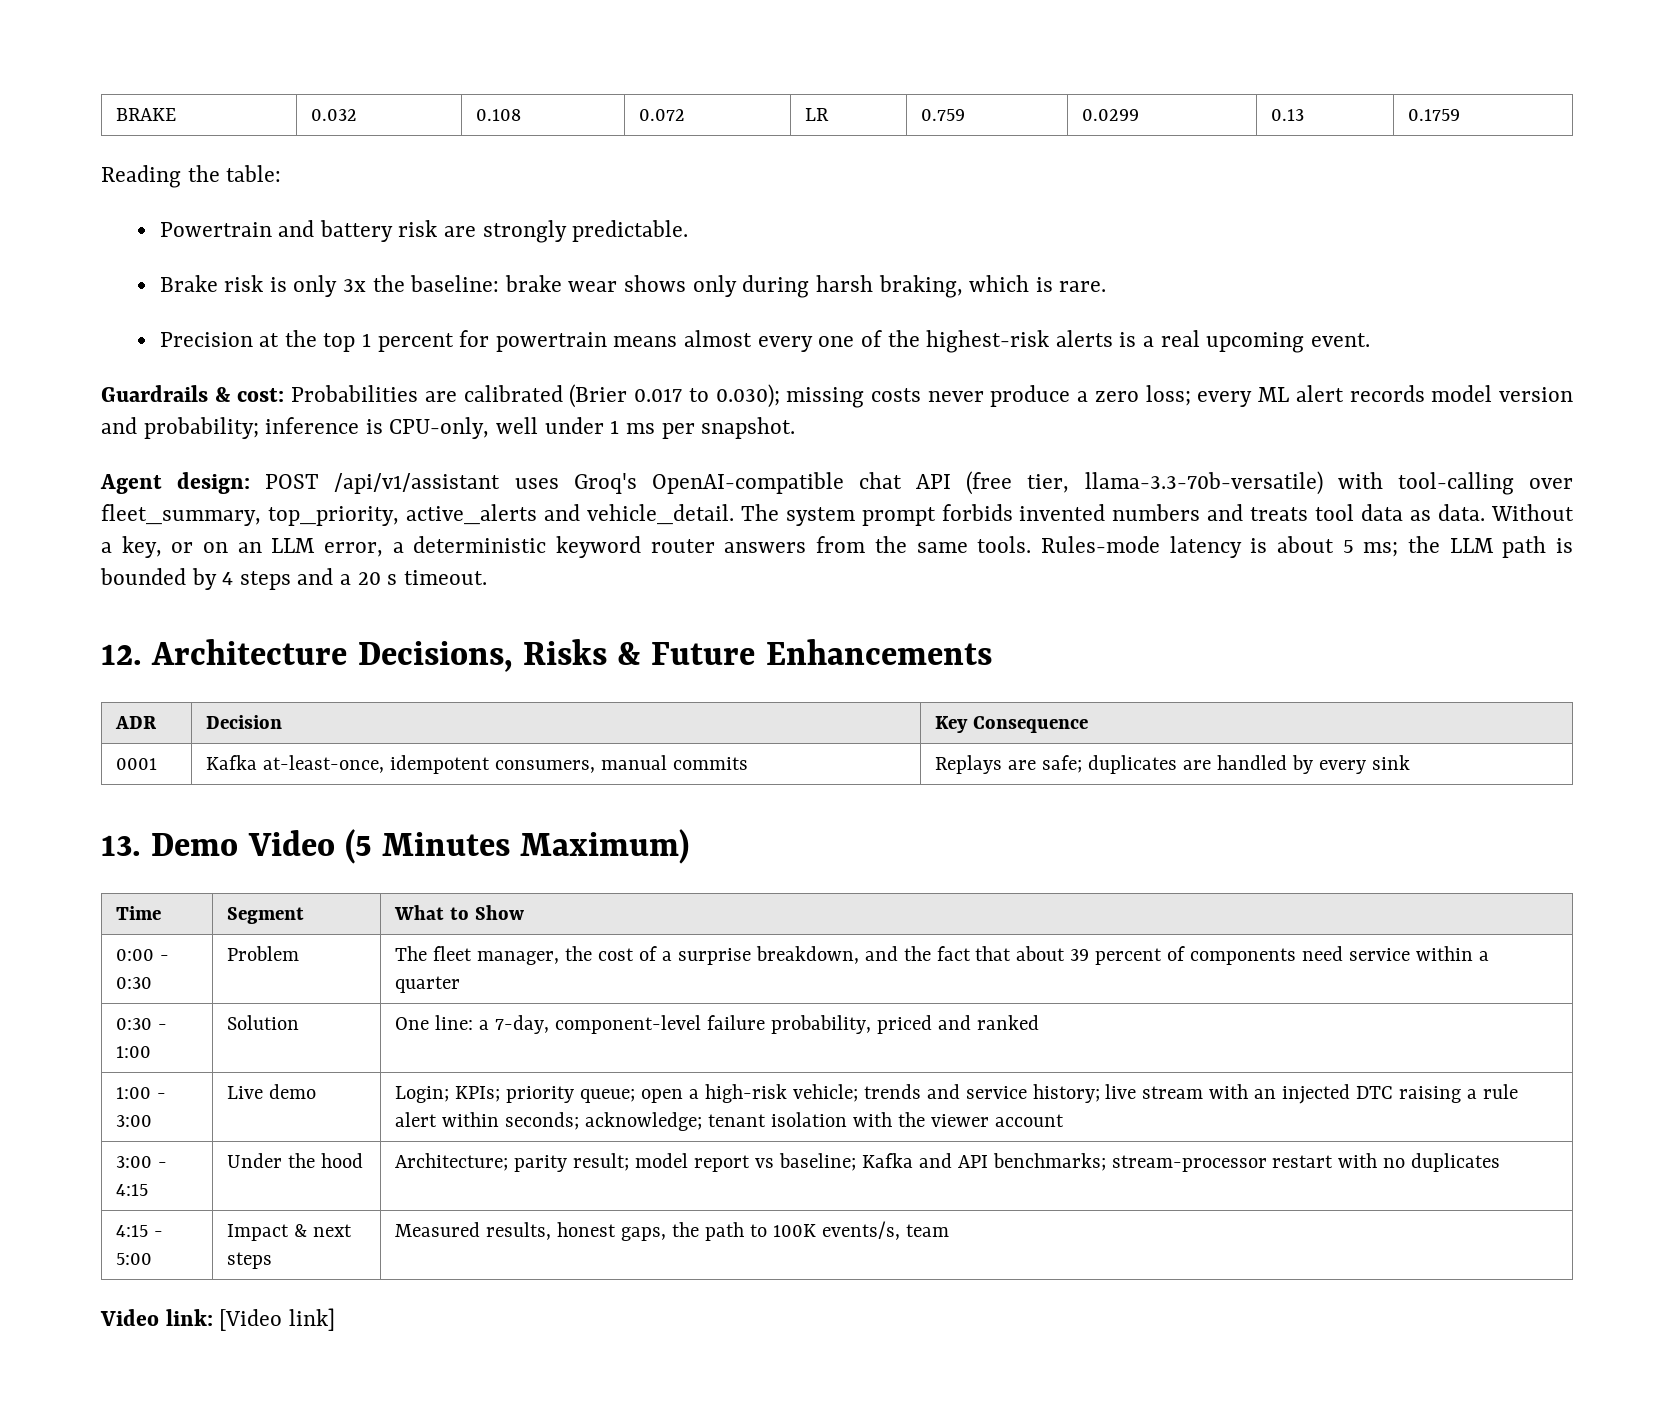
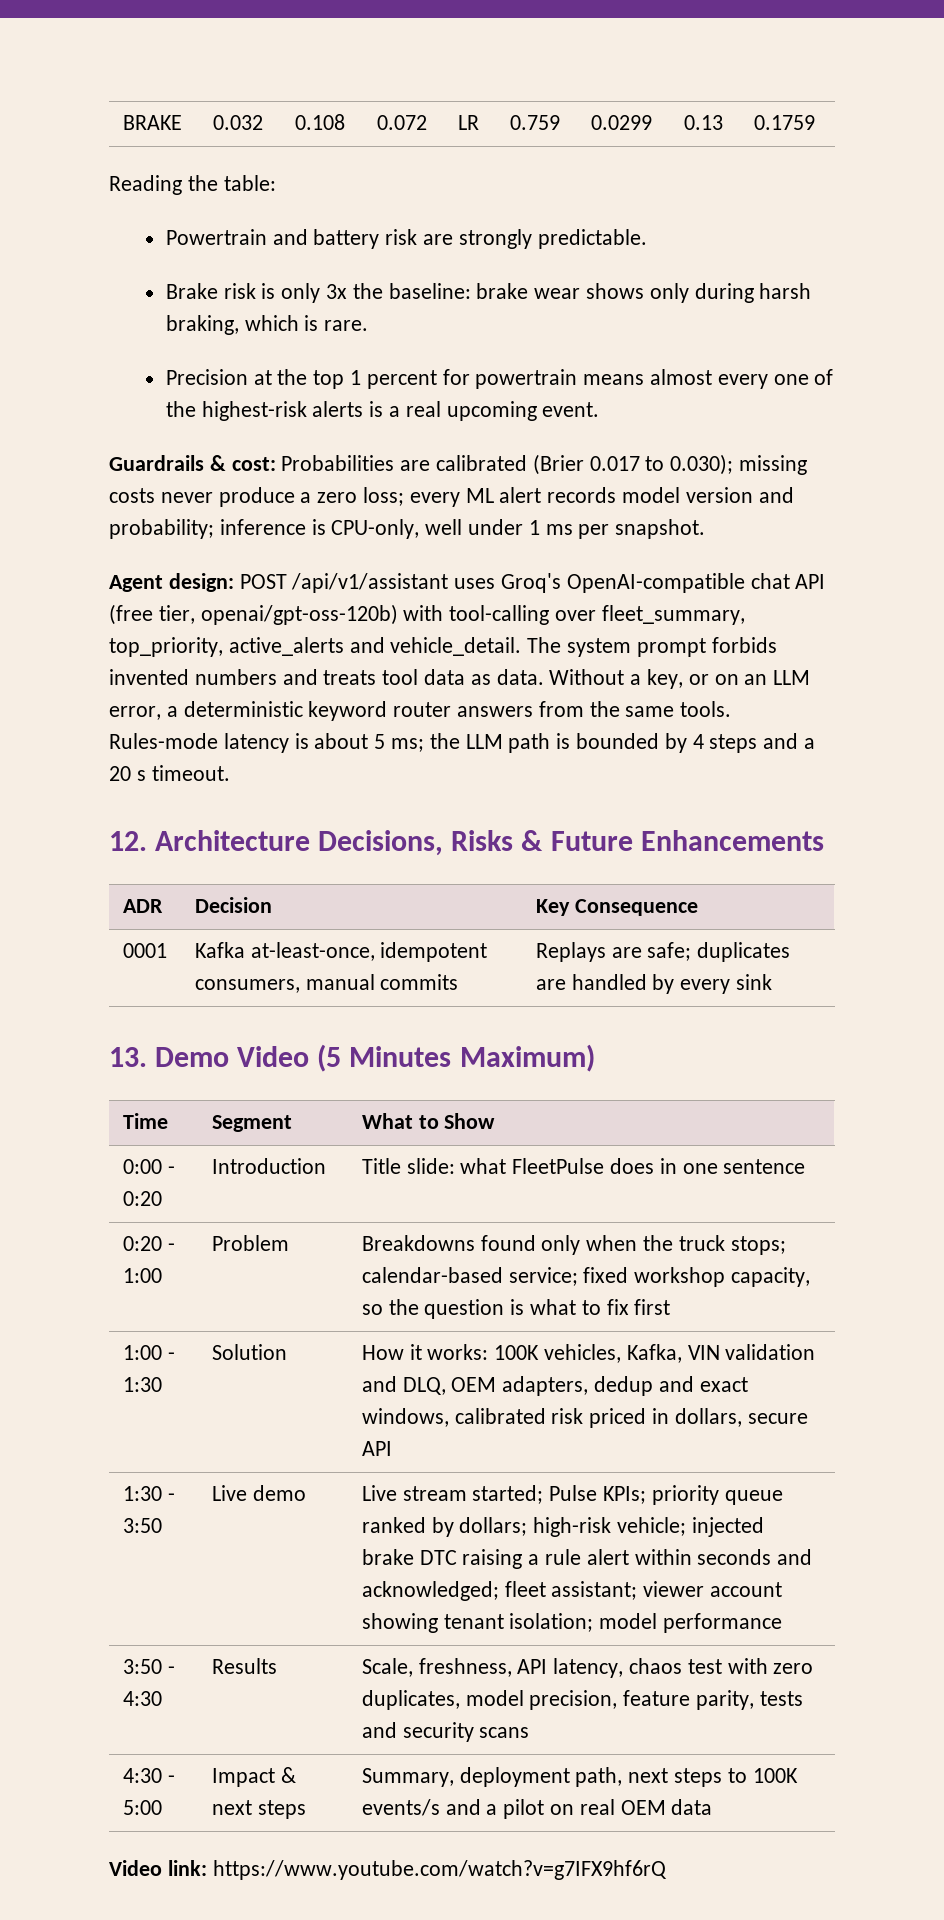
[1084,471,1323,495] llama-3.3-70b-versatile) -> [200,604,398,625] openai/gpt-oss-120b)
[116,977,153,989] [227,946,300,961] [395,946,1489,965] [395,976,461,993] [116,1018,168,1030] [116,1046,152,1058] [227,1015,300,1030] [395,1015,1039,1034] [116,1087,167,1099] [116,1115,153,1127] [227,1084,317,1099] [395,1084,1351,1104] 0:30 | Problem | The fleet manager, the cost of a surprise breakdown, and the fact that about 39 percent of components need service within a quarter // 0:30 - 1:00 | Solution | One line: a 7-day, component-level failure probability, priced and ranked // 1:00 - 3:00 | Live demo | Login; KPIs; priority queue; open a high-risk vehicle; trends and service history; live stream with an injected -> [122,1191,162,1206] [211,1158,326,1174] [361,1158,806,1174] [122,1236,175,1251] [122,1268,162,1283] [211,1235,289,1251] [361,1235,786,1255] [361,1267,811,1287] [361,1299,671,1319] [122,1345,175,1360] [122,1377,162,1392] [211,1344,287,1360] [361,1344,816,1363] [361,1376,748,1396] [361,1408,808,1428] [361,1441,392,1456] [122,1486,175,1501] [122,1518,162,1533] [211,1485,306,1501] [361,1485,783,1505] [361,1517,764,1537] [361,1549,414,1565] 0:20 | Introduction | Title slide: what FleetPulse does in one sentence // 0:20 - 1:00 | Problem | Breakdowns found only when the truck stops; calendar-based service; fixed workshop capacity, so the question is what to fix first // 1:00 - 1:30 | Solution | How it works: 100K vehicles, Kafka, VIN validation and DLQ, OEM adapters, dedup and exact windows, calibrated risk priced in dollars, secure API // 1:30 - 3:50 | Live demo | Live stream started; Pulse KPIs; priority queue ranked by dollars; high-risk vehicle; injected brake
[505,1112,1064,1131] [116,1156,168,1168] [116,1184,149,1196] [227,1153,364,1168] [395,1153,1501,1172] [116,1225,149,1237] seconds; acknowledge; tenant isolation with the viewer account // 3:00 - 4:15 | Under the hood | Architecture; parity result; model report vs baseline; Kafka and API benchmarks; stream-processor restart with no duplicates // 4:15 -> [697,1549,813,1565] [361,1581,783,1601] [361,1613,783,1633] [122,1659,175,1674] [122,1691,162,1706] [211,1658,277,1674] [361,1658,814,1678] [361,1690,803,1710] [361,1722,530,1742] [122,1768,162,1783] seconds and acknowledged; fleet assistant; viewer account showing tenant isolation; model performance // 3:50 - 4:30 | Results | Scale, freshness, API latency, chaos test with zero duplicates, model precision, feature parity, tests and security scans // 4:30
[395,1221,949,1241] Measured results, honest gaps, the path to 100K events/s, team -> [361,1767,798,1787] [361,1799,713,1819] Summary, deployment path, next steps to 100K events/s and a pilot on real OEM data
[219,1308,335,1331] [Video link] -> [212,1860,667,1880] https://www.youtube.com/watch?v=g7IFX9hf6rQ

